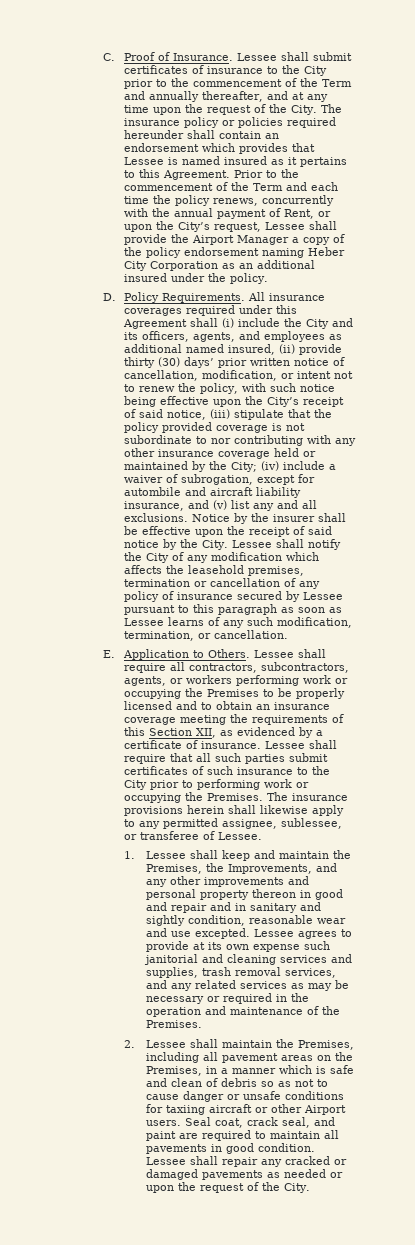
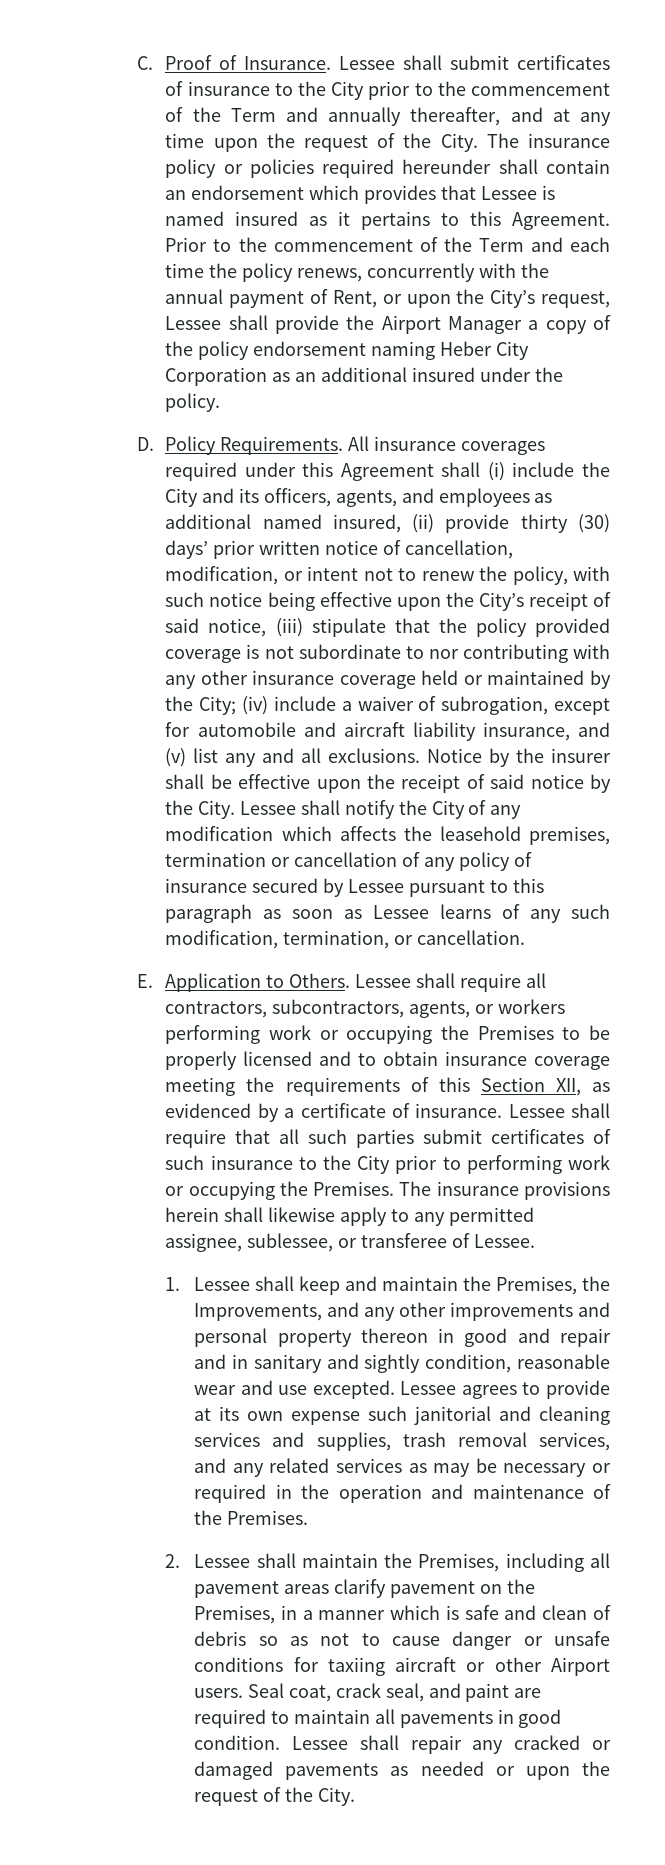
[124,487,182,496] autombile -> [197,722,296,737] automobile
[256,704,271,710] an -> (439, 1058) none
(314, 1058) none -> [333,1579,475,1598] clarify pavement

